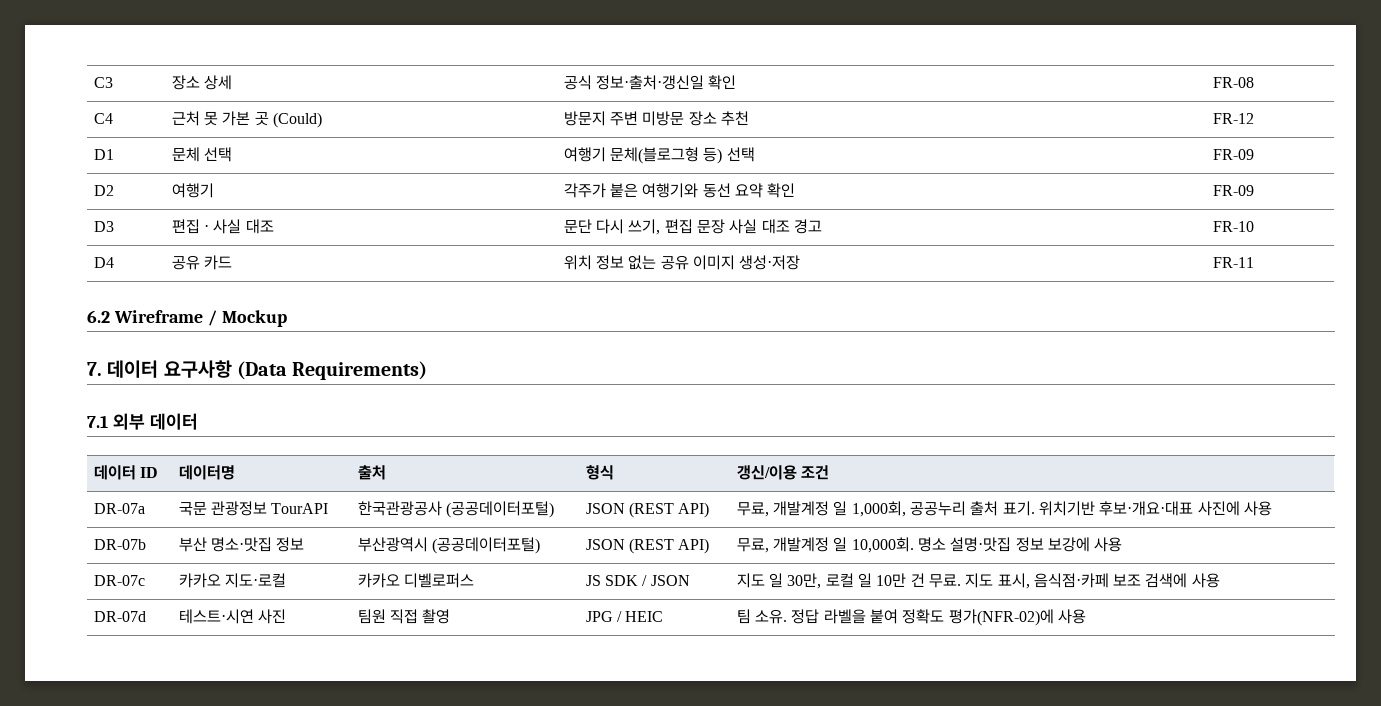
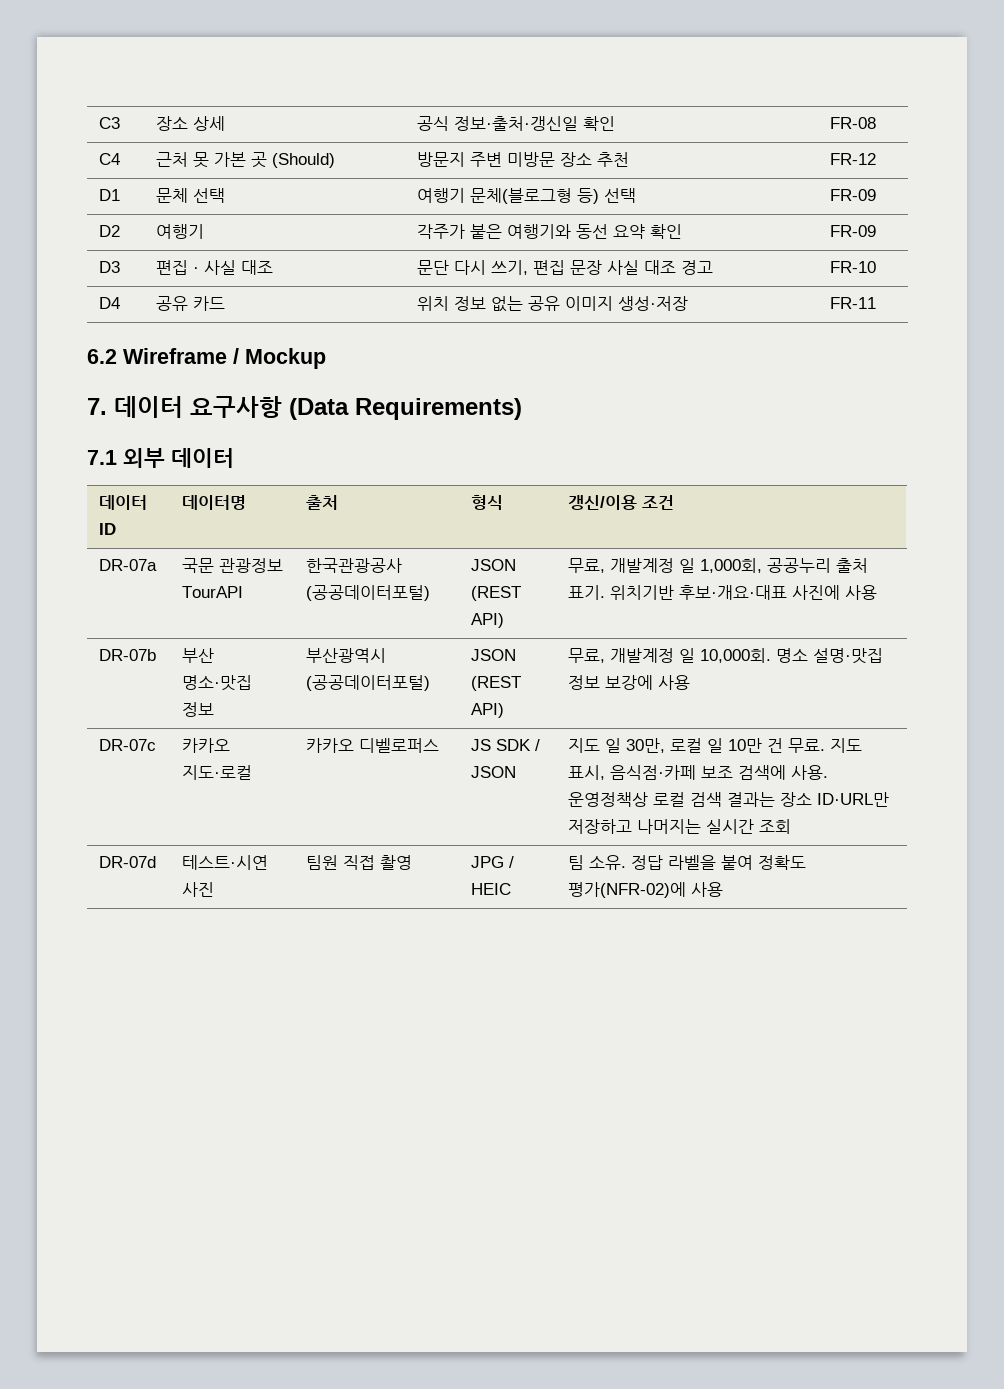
[272,112,322,128] (Could) -> [271,153,335,168] (Should)
[1191,573,1220,588] 사용 -> [790,765,828,780] [567,792,889,807] [567,819,791,834] 사용. 운영정책상 로컬 검색 결과는 장소 ID·URL만 저장하고 나머지는 실시간 조회

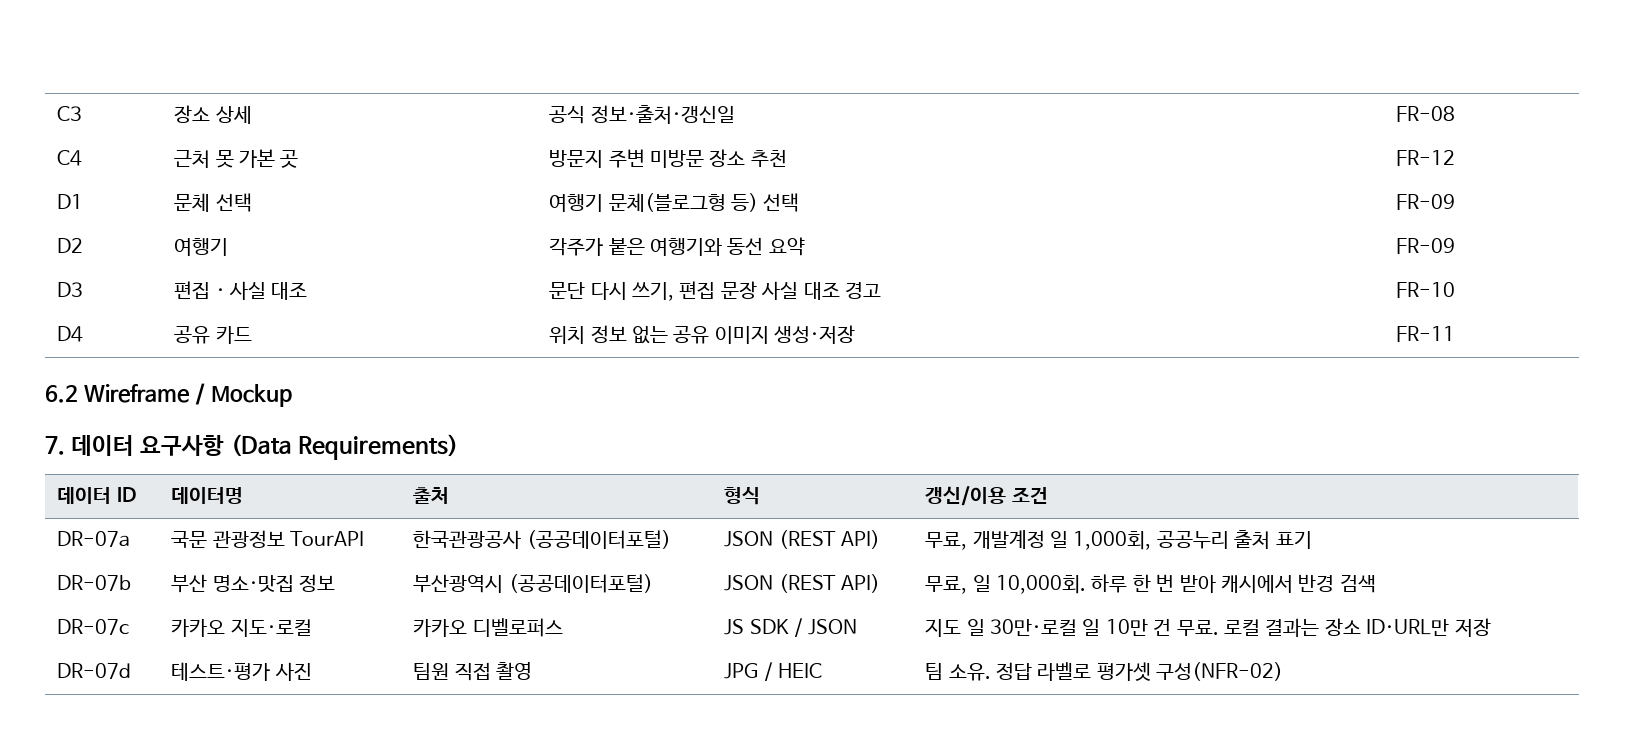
[582,116,615,131] 확인 -> (735, 114) none
[271,153,335,168] (Should) -> (299, 159) none
[649,224,682,239] 확인 -> (805, 246) none
[87,448,234,468] // 7.1 외부 데이터 -> (458, 447) none
[567,585,877,600] 표기. 위치기반 후보·개요·대표 사진에 사용 -> [1275,531,1312,549] 표기
[609,648,674,663] 개발계정 -> (968, 585) none
[775,648,883,664] [567,675,690,690] 명소 설명·맛집 정보 보강에 사용 -> [1091,574,1376,593] 하루 한 번 받아 캐시에서 반경 검색
[625,738,702,753] 30만, 로컬 -> [989,619,1077,636] 30만·로컬
[829,738,862,753] [567,765,828,780] [567,792,889,807] [567,819,791,834] 지도 표시, 음식점·카페 보조 검색에 사용. 운영정책상 로컬 검색 결과는 장소 ID·URL만 저장하고 나머지는 실시간 조회 -> [1223,618,1491,637] 로컬 결과는 장소 ID·URL만 저장
[181,855,268,870] 테스트·시연 -> [171,662,271,681] 테스트·평가
[667,855,806,870] [567,882,723,898] 라벨을 붙여 정확도 평가(NFR-02)에 사용 -> [1037,662,1284,681] 라벨로 평가셋 구성(NFR-02)

